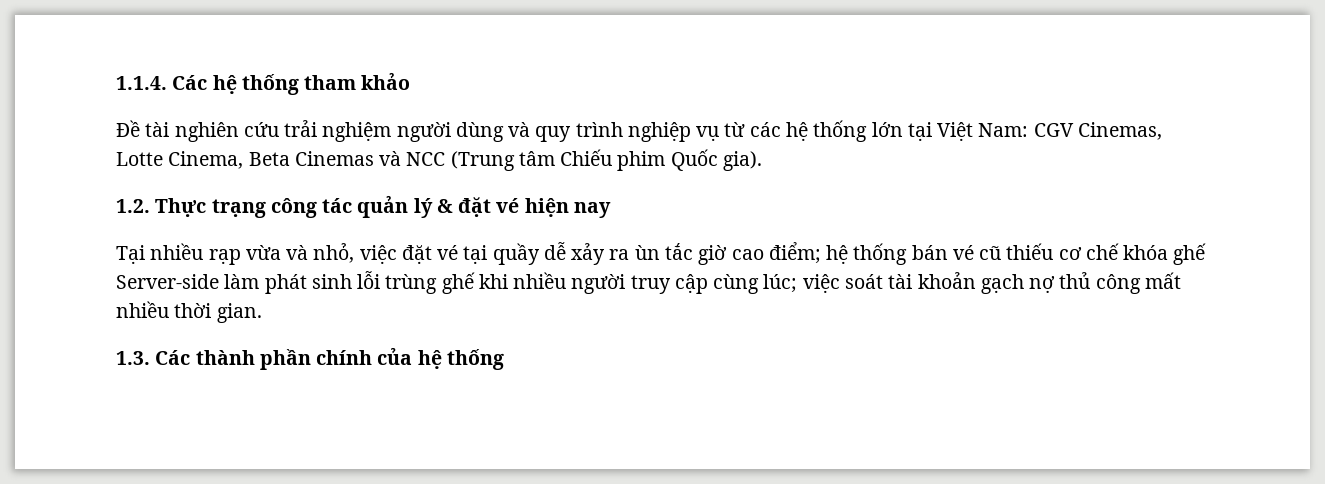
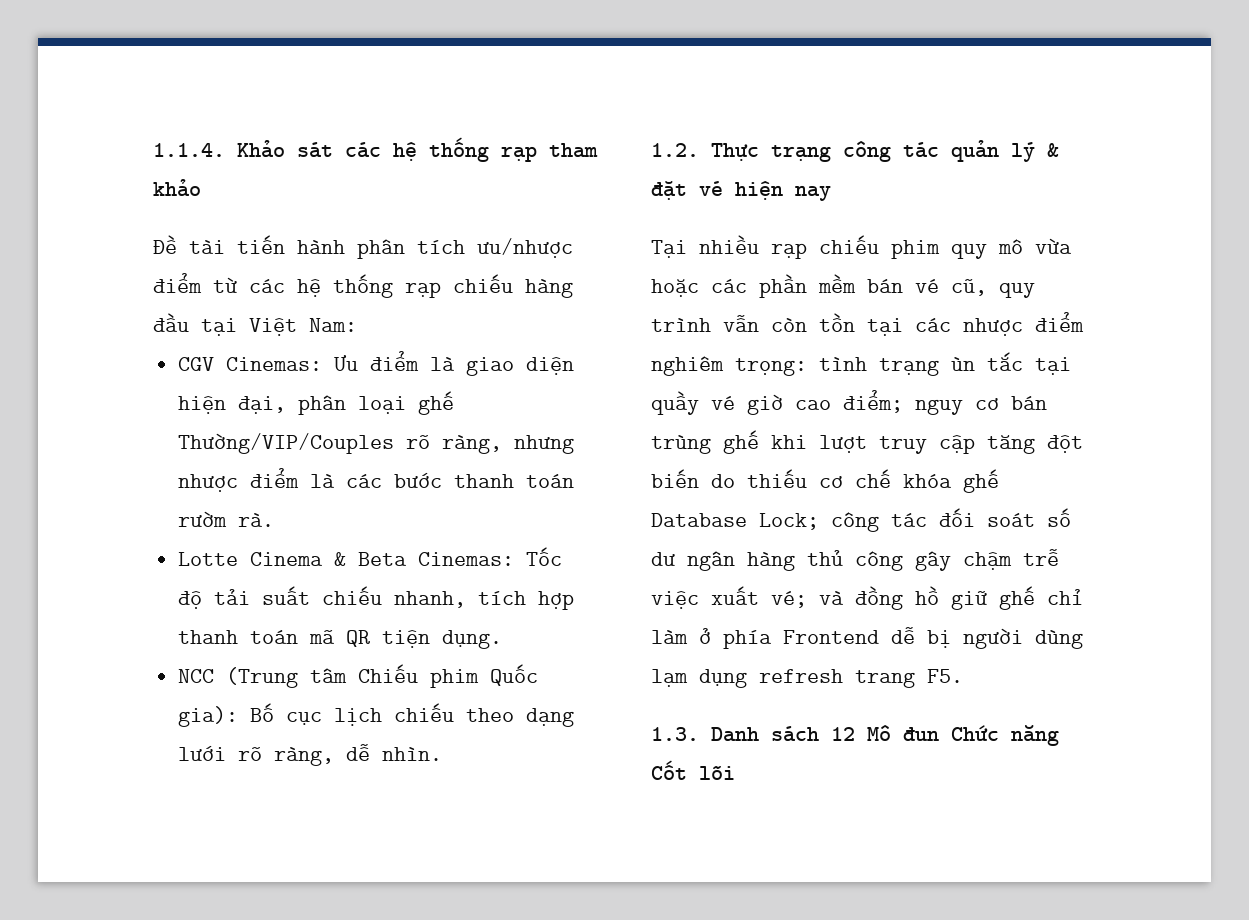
[172,74,299,95] Các hệ thống -> [237,137,537,162] Khảo sát các hệ thống rạp
[174,120,1162,142] [116,151,402,169] nghiên cứu trải nghiệm người dùng và quy trình nghiệp vụ từ các hệ thống lớn tại Việt Nam: CGV Cinemas, Lotte Cinema, Beta Cinemas và -> [237,235,573,259] [153,273,573,298] [153,313,357,336] [178,351,575,376] [178,391,455,415] [178,433,575,454] [178,468,575,492] [178,511,275,527] [178,547,563,566] [178,586,575,610] [178,630,503,649] tiến hành phân tích ưu/nhược điểm từ các hệ thống rạp chiếu hàng đầu tại Việt Nam: // CGV Cinemas: Ưu điểm là giao diện hiện đại, phân loại ghế Thường/VIP/Couples rõ ràng, nhưng nhược điểm là các bước thanh toán rườm rà. // Lotte Cinema & Beta Cinemas: Tốc độ tải suất chiếu nhanh, tích hợp thanh toán mã QR tiện dụng. //
[722,151,762,171] gia). -> [178,703,575,727] [178,744,443,766] gia): Bố cục lịch chiếu theo dạng lưới rõ ràng, dễ nhìn.
[245,242,1002,265] vừa và nhỏ, việc đặt vé tại quầy dễ xảy ra ùn tắc giờ cao điểm; hệ thống bán vé cũ -> [819,235,1072,259] [651,274,1035,298] [651,312,1084,336] [651,352,1071,376] [651,390,1047,415] [651,430,1083,454] [651,469,735,488] chiếu phim quy mô vừa hoặc các phần mềm bán vé cũ, quy trình vẫn còn tồn tại các nhược điểm nghiêm trọng: tình trạng ùn tắc tại quầy vé giờ cao điểm; nguy cơ bán trùng ghế khi lượt truy cập tăng đột biến do
[116,271,1181,294] [116,301,262,323] [116,347,504,370] Server-side làm phát sinh lỗi trùng ghế khi nhiều người truy cập cùng lúc; việc soát tài khoản gạch nợ thủ công mất nhiều thời gian. // 1.3. Các thành phần chính của hệ thống -> [651,508,1071,532] [651,549,1059,571] [651,586,1083,610] [651,627,1083,649] [651,669,963,688] [651,725,1059,746] [651,760,735,780] Database Lock; công tác đối soát số dư ngân hàng thủ công gây chậm trễ việc xuất vé; và đồng hồ giữ ghế chỉ làm ở phía Frontend dễ bị người dùng lạm dụng refresh trang F5. // 1.3. Danh sách 12 Mô đun Chức năng Cốt lõi

